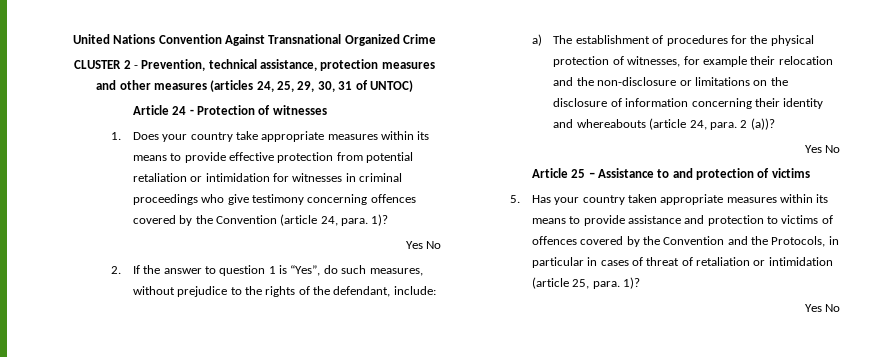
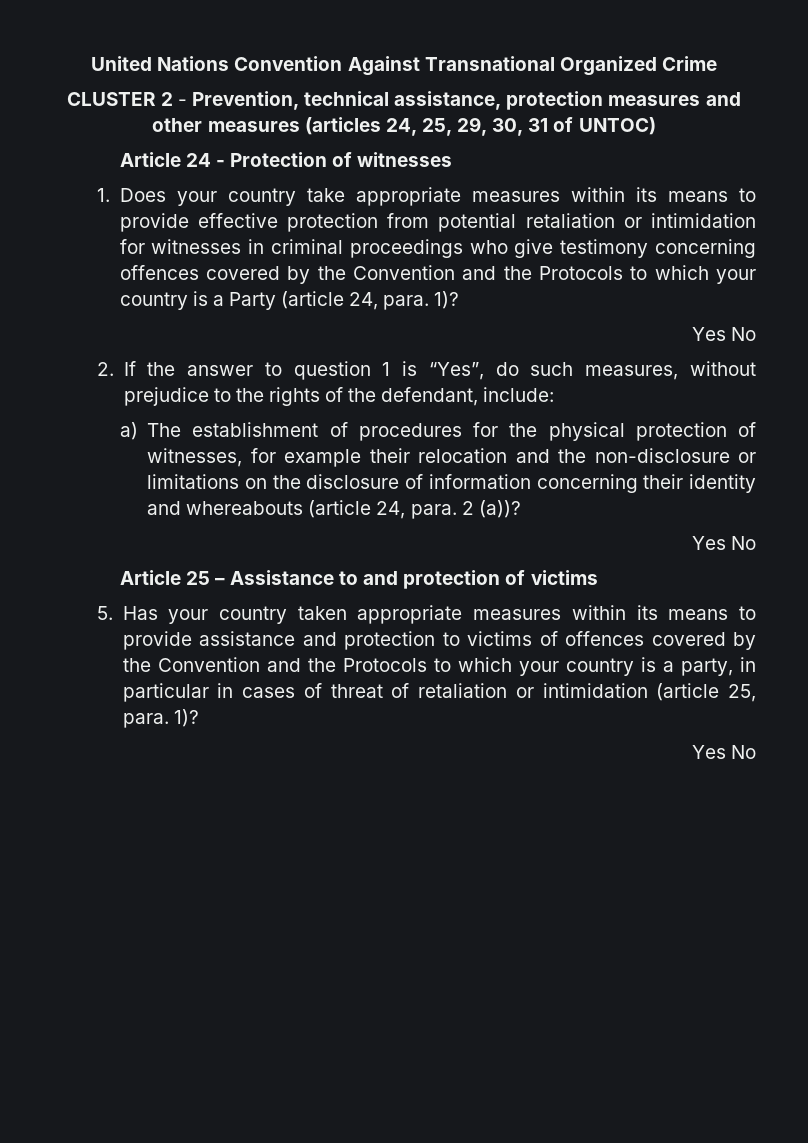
(277, 219) none -> [462,265,756,284] [119,291,276,310] and the Protocols to which your country is a Party
[771,236,826,247] Protocols, -> [342,657,733,676] Protocols to which your country is a party,

